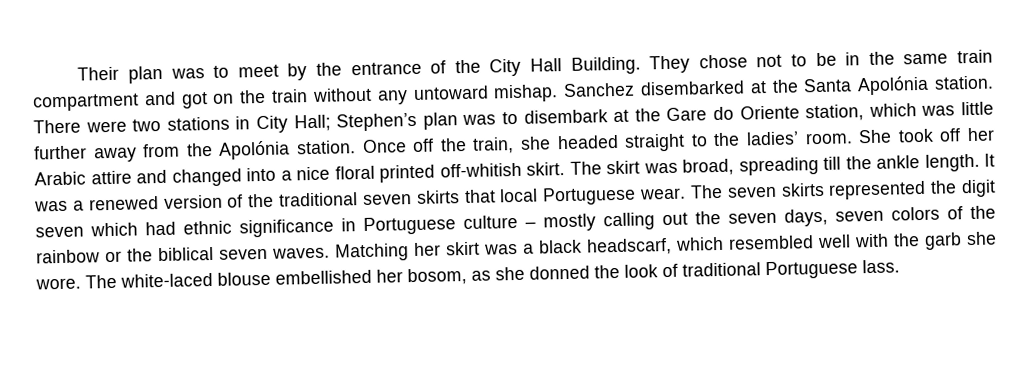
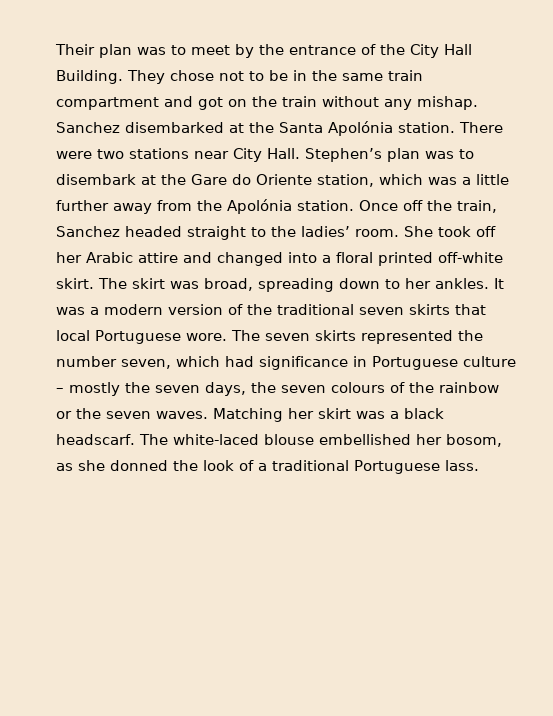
[412,85,489,100] untoward -> (412, 104) none
[235,114,331,134] in City Hall; -> [194,148,300,162] near City Hall.
(956, 110) none -> [462,177,471,185] a
[520,136,552,150] she -> [56,226,120,237] Sanchez
[296,166,330,181] nice -> (331, 259) none
[439,162,522,178] off-whitish -> [438,252,503,263] off-white
[823,153,980,172] till the ankle length. -> [339,278,489,289] down to her ankles.
[88,196,159,211] renewed -> [104,304,163,315] modern
[638,187,686,200] wear. -> [186,333,227,341] wore.
[961,179,997,198] [35,226,84,238] digit seven -> [56,356,171,369] number seven,
[183,220,232,235] ethnic -> (254, 361) none
[603,212,688,231] calling out -> (120, 389) none
[835,206,940,222] seven colors -> [251,382,385,393] the seven colours
[158,246,214,262] biblical -> (101, 413) none
[586,231,997,256] [35,277,81,290] headscarf, which resembled well with the garb she wore. -> [56,434,135,445] headscarf.
(678, 270) none -> [258,463,267,471] a

